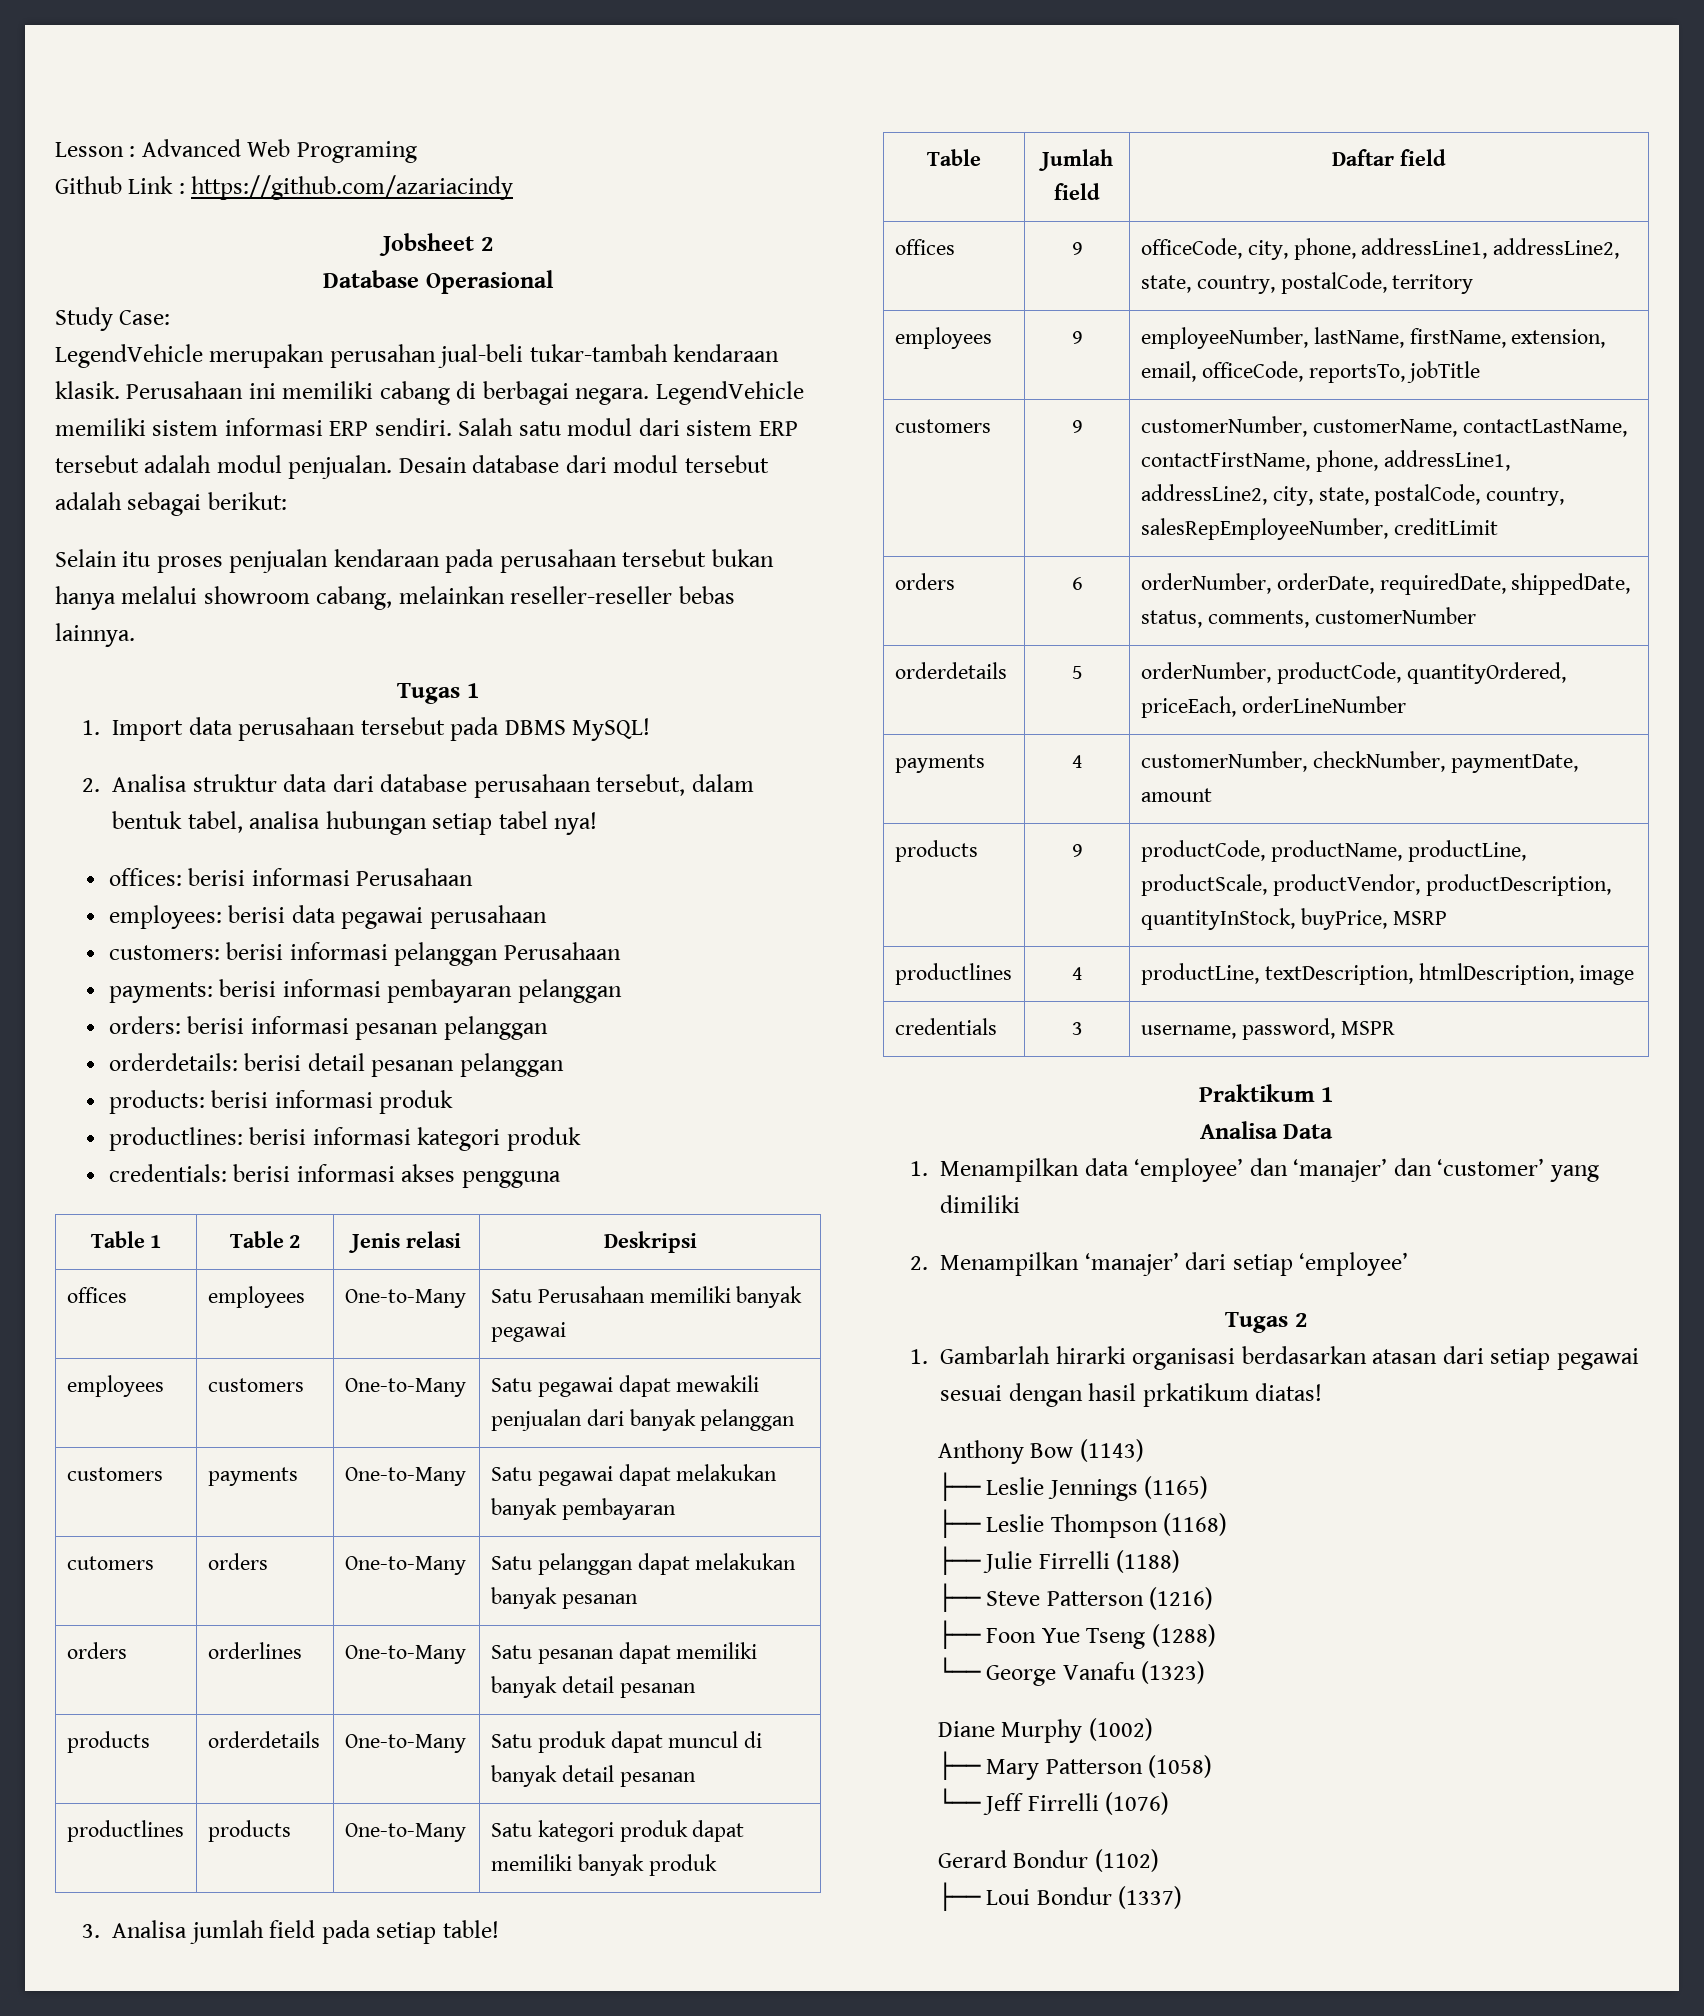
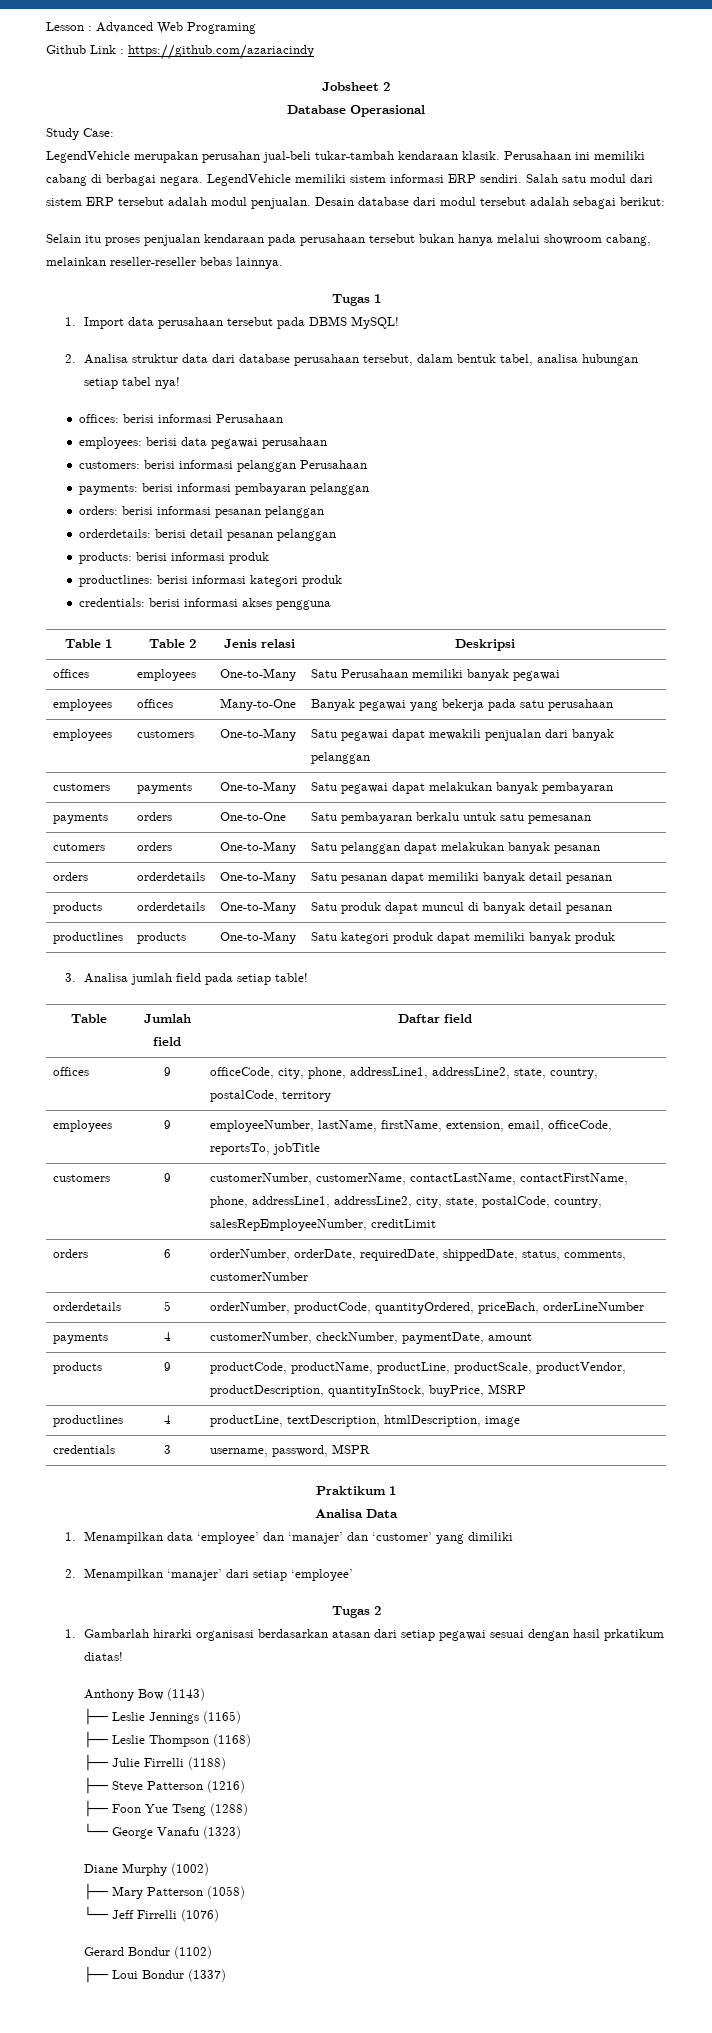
(566, 1332) none -> [52,699,112,711] [136,699,173,708] [219,698,296,711] [310,699,613,711] // employees | offices | Many-to-One | Banyak pegawai yang bekerja pada satu perusahaan
(676, 1509) none -> [52,813,108,824] [136,812,172,821] [219,812,286,821] [310,812,591,824] // payments | orders | One-to-One | Satu pembayaran berkalu untuk satu pemesanan
[207,1642,302,1659] orderlines -> [136,872,205,881] orderdetails

